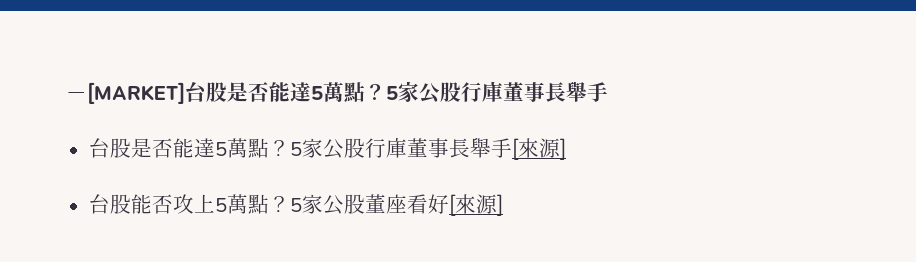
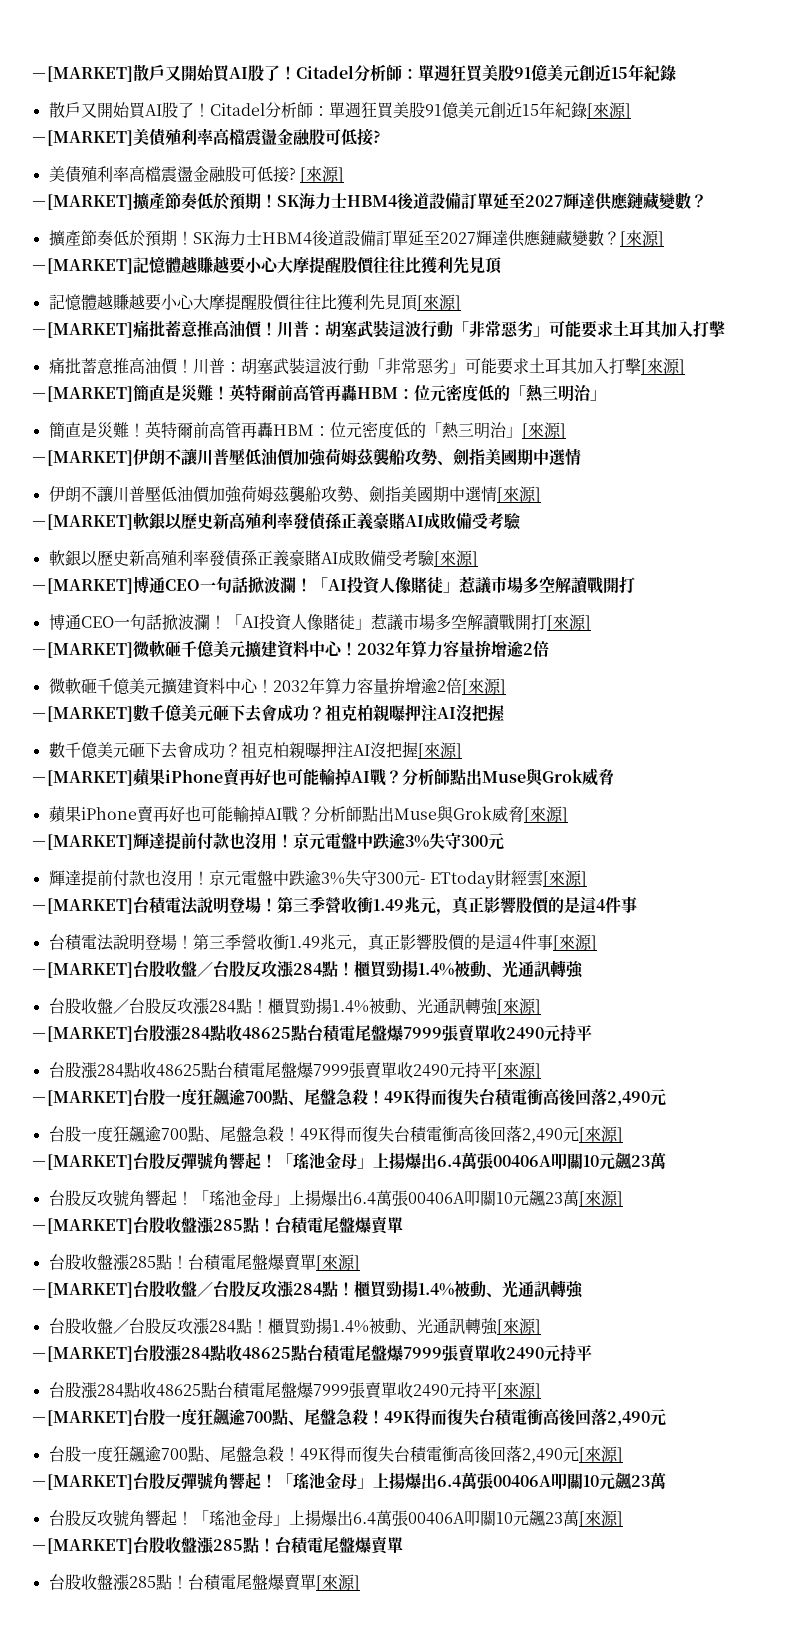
[66,81,608,104] [88,137,566,160] [88,194,449,215] －[MARKET]台股是否能達5萬點？5家公股行庫董事長舉手 // 台股是否能達5萬點？5家公股行庫董事長舉手[來源] // 台股能否攻上5萬點？5家公股董座看好 -> [31,64,676,83] [48,101,631,119] [31,128,381,147] [48,165,344,183] [31,192,707,211] [48,229,664,247] [31,256,502,275] [48,293,461,311] [31,320,725,339] [48,357,685,375] [31,384,606,402] [48,421,566,439] [31,448,581,467] [48,485,541,503] [31,512,521,531] [48,549,478,567] [31,576,635,594] [48,613,591,631] [31,640,549,659] [48,677,506,695] [31,704,505,723] [48,741,462,759] [31,768,614,787] [48,805,568,823] [31,832,504,850] [48,869,587,889] [31,896,637,916] [48,933,597,952] [31,960,584,979] [48,997,541,1015] [31,1024,592,1043] [48,1062,541,1079] [31,1088,666,1107] [48,1125,623,1143] [31,1152,666,1170] [48,1189,623,1207] [31,1216,403,1235] [48,1254,360,1271] [31,1280,584,1299] [48,1317,541,1335] [31,1344,592,1363] [48,1382,541,1399] [31,1408,666,1427] [48,1445,623,1463] [31,1472,666,1490] [48,1509,623,1527] [31,1536,403,1555] [48,1574,316,1591] －[MARKET]散戶又開始買AI股了！Citadel分析師：單週狂買美股91億美元創近15年紀錄 // 散戶又開始買AI股了！Citadel分析師：單週狂買美股91億美元創近15年紀錄[來源] // －[MARKET]美債殖利率高檔震盪金融股可低接? // 美債殖利率高檔震盪金融股可低接? [來源] // －[MARKET]擴產節奏低於預期！SK海力士HBM4後道設備訂單延至2027輝達供應鏈藏變數？ // 擴產節奏低於預期！SK海力士HBM4後道設備訂單延至2027輝達供應鏈藏變數？[來源] // －[MARKET]記憶體越賺越要小心大摩提醒股價往往比獲利先見頂 // 記憶體越賺越要小心大摩提醒股價往往比獲利先見頂[來源] // －[MARKET]痛批蓄意推高油價！川普：胡塞武裝這波行動「非常惡劣」可能要求土耳其加入打擊 // 痛批蓄意推高油價！川普：胡塞武裝這波行動「非常惡劣」可能要求土耳其加入打擊[來源] // －[MARKET]簡直是災難！英特爾前高管再轟HBM：位元密度低的「熱三明治」 // 簡直是災難！英特爾前高管再轟HBM：位元密度低的「熱三明治」[來源] // －[MARKET]伊朗不讓川普壓低油價加強荷姆茲襲船攻勢、劍指美國期中選情 // 伊朗不讓川普壓低油價加強荷姆茲襲船攻勢、劍指美國期中選情[來源] // －[MARKET]軟銀以歷史新高殖利率發債孫正義豪賭AI成敗備受考驗 // 軟銀以歷史新高殖利率發債孫正義豪賭AI成敗備受考驗[來源] // －[MARKET]博通CEO一句話掀波瀾！「AI投資人像賭徒」惹議市場多空解讀戰開打 // 博通CEO一句話掀波瀾！「AI投資人像賭徒」惹議市場多空解讀戰開打[來源] // －[MARKET]微軟砸千億美元擴建資料中心！2032年算力容量拚增逾2倍 // 微軟砸千億美元擴建資料中心！2032年算力容量拚增逾2倍[來源] // －[MARKET]數千億美元砸下去會成功？祖克柏親曝押注AI沒把握 // 數千億美元砸下去會成功？祖克柏親曝押注AI沒把握[來源] // －[MARKET]蘋果iPhone賣再好也可能輸掉AI戰？分析師點出Muse與Grok威脅 // 蘋果iPhone賣再好也可能輸掉AI戰？分析師點出Muse與Grok威脅[來源] // －[MARKET]輝達提前付款也沒用！京元電盤中跌逾3%失守300元 // 輝達提前付款也沒用！京元電盤中跌逾3%失守300元- ETtoday財經雲[來源] // －[MARKET]台積電法說明登場！第三季營收衝1.49兆元，真正影響股價的是這4件事 // 台積電法說明登場！第三季營收衝1.49兆元，真正影響股價的是這4件事[來源] // －[MARKET]台股收盤／台股反攻漲284點！櫃買勁揚1.4%被動、光通訊轉強 // 台股收盤／台股反攻漲284點！櫃買勁揚1.4%被動、光通訊轉強[來源] // －[MARKET]台股漲284點收48625點台積電尾盤爆7999張賣單收2490元持平 // 台股漲284點收48625點台積電尾盤爆7999張賣單收2490元持平[來源] // －[MARKET]台股一度狂飆逾700點、尾盤急殺！49K得而復失台積電衝高後回落2,490元 // 台股一度狂飆逾700點、尾盤急殺！49K得而復失台積電衝高後回落2,490元[來源] // －[MARKET]台股反彈號角響起！「瑤池金母」上揚爆出6.4萬張00406A叩關10元飆23萬 // 台股反攻號角響起！「瑤池金母」上揚爆出6.4萬張00406A叩關10元飆23萬[來源] // －[MARKET]台股收盤漲285點！台積電尾盤爆賣單 // 台股收盤漲285點！台積電尾盤爆賣單[來源] // －[MARKET]台股收盤／台股反攻漲284點！櫃買勁揚1.4%被動、光通訊轉強 // 台股收盤／台股反攻漲284點！櫃買勁揚1.4%被動、光通訊轉強[來源] // －[MARKET]台股漲284點收48625點台積電尾盤爆7999張賣單收2490元持平 // 台股漲284點收48625點台積電尾盤爆7999張賣單收2490元持平[來源] // －[MARKET]台股一度狂飆逾700點、尾盤急殺！49K得而復失台積電衝高後回落2,490元 // 台股一度狂飆逾700點、尾盤急殺！49K得而復失台積電衝高後回落2,490元[來源] // －[MARKET]台股反彈號角響起！「瑤池金母」上揚爆出6.4萬張00406A叩關10元飆23萬 // 台股反攻號角響起！「瑤池金母」上揚爆出6.4萬張00406A叩關10元飆23萬[來源] // －[MARKET]台股收盤漲285點！台積電尾盤爆賣單 // 台股收盤漲285點！台積電尾盤爆賣單

